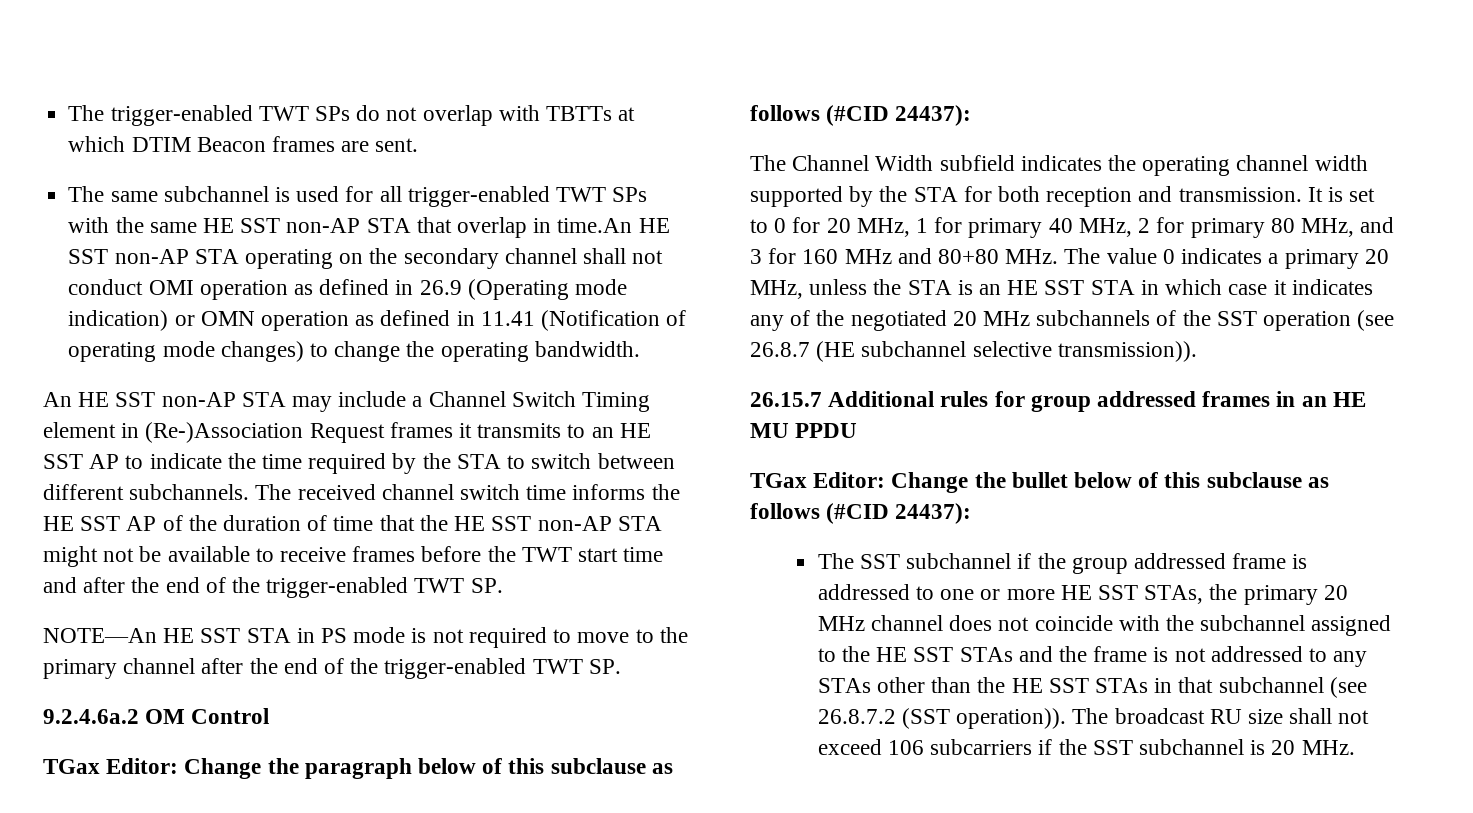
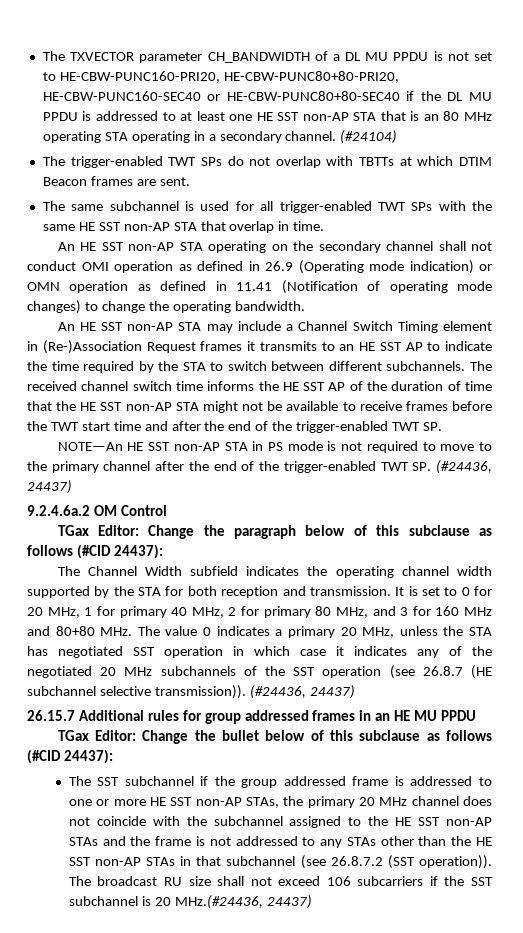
[68,105,105,121] The -> [42,51,492,63] [42,71,399,83] [42,91,492,101] [42,111,493,121] [42,130,398,144] [42,156,65,166] The TXVECTOR parameter CH_BANDWIDTH of a DL MU PPDU is not set to HE-CBW-PUNC160-PRI20, HE-CBW-PUNC80+80-PRI20, HE-CBW-PUNC160-SEC40 or HE-CBW-PUNC80+80-SEC40 if the DL MU PPDU is addressed to at least one HE SST non-AP STA that is an 80 MHz operating STA operating in a secondary channel. (#24104) // The
[557,218,633,233] time.An -> [293,221,325,231] [57,242,75,251] time. // An
(241, 635) none -> [173,442,220,451] non-AP
(621, 666) none -> [436,460,493,474] [27,480,72,494] (#24436, 24437)
[957,280,1135,295] is an HE SST STA -> [27,646,223,658] has negotiated SST operation
(1197, 351) none -> [249,685,355,699] (#24436, 24437)
(1139, 592) none -> [195,797,242,806] non-AP
(954, 654) none -> [445,817,492,826] non-AP
(1089, 685) none -> [94,857,141,866] non-AP
[1301,740,1355,755] MHz. -> [174,895,312,909] MHz.(#24436, 24437)

